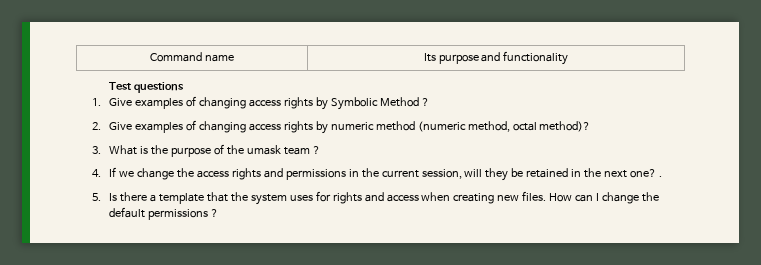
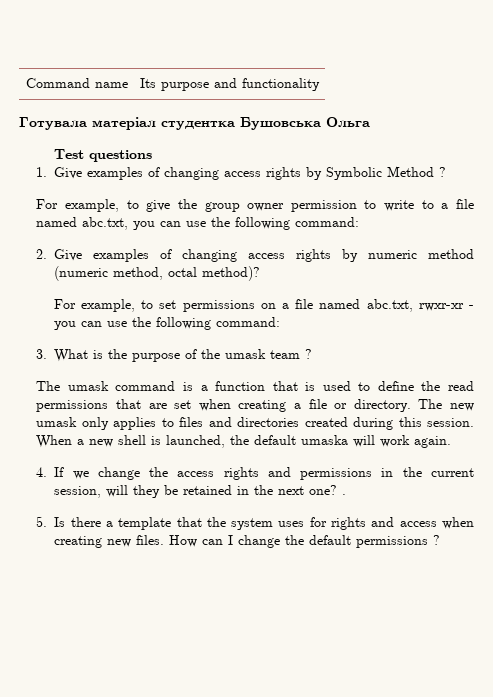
(569, 58) none -> [19,117,370,130] // Готувала матеріал студентка Бушовська Ольга
(429, 102) none -> [36,199,474,212] [36,217,360,230] // For example, to give the group owner permission to write to a file named abc.txt, you can use the following command:
(591, 126) none -> [53,299,474,312] [53,317,280,330] // For example, to set permissions on a file named abc.txt, rwxr-xr - you can use the following command:
(320, 150) none -> [36,381,474,391] [36,399,475,412] [36,417,475,430] [36,435,452,448] // The umask command is a function that is used to define the read permissions that are set when creating a file or directory. The new umask only applies to files and directories created during this session. When a new shell is launched, the default umaska will work again.

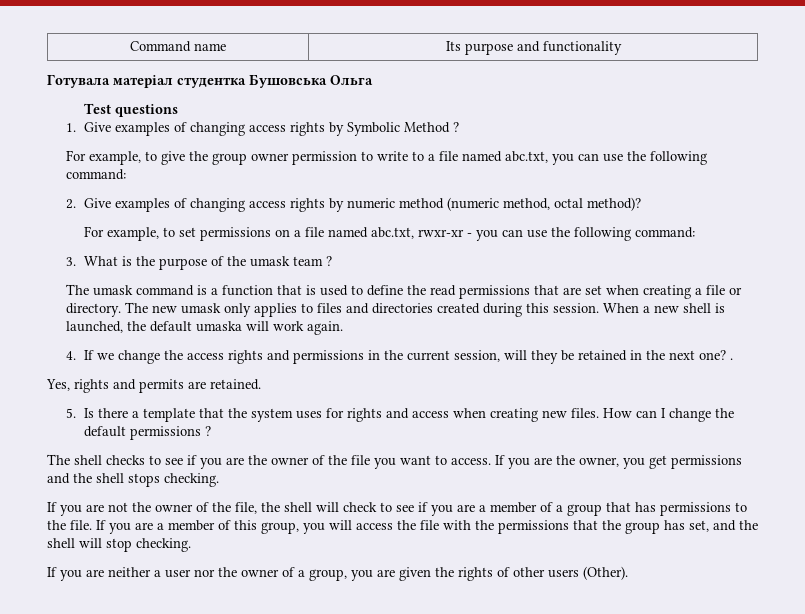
(347, 494) none -> [46,379,261,393] // Yes, rights and permits are retained.
(441, 540) none -> [47,454,742,469] [47,473,219,487] [47,502,747,516] [47,520,758,534] [47,538,191,552] [47,566,628,581] // The shell checks to see if you are the owner of the file you want to access. If you are the owner, you get permissions and the shell stops checking. // If you are not the owner of the file, the shell will check to see if you are a member of a group that has permissions to the file. If you are a member of this group, you will access the file with the permissions that the group has set, and the shell will stop checking. // If you are neither a user nor the owner of a group, you are given the rights of other users (Other).

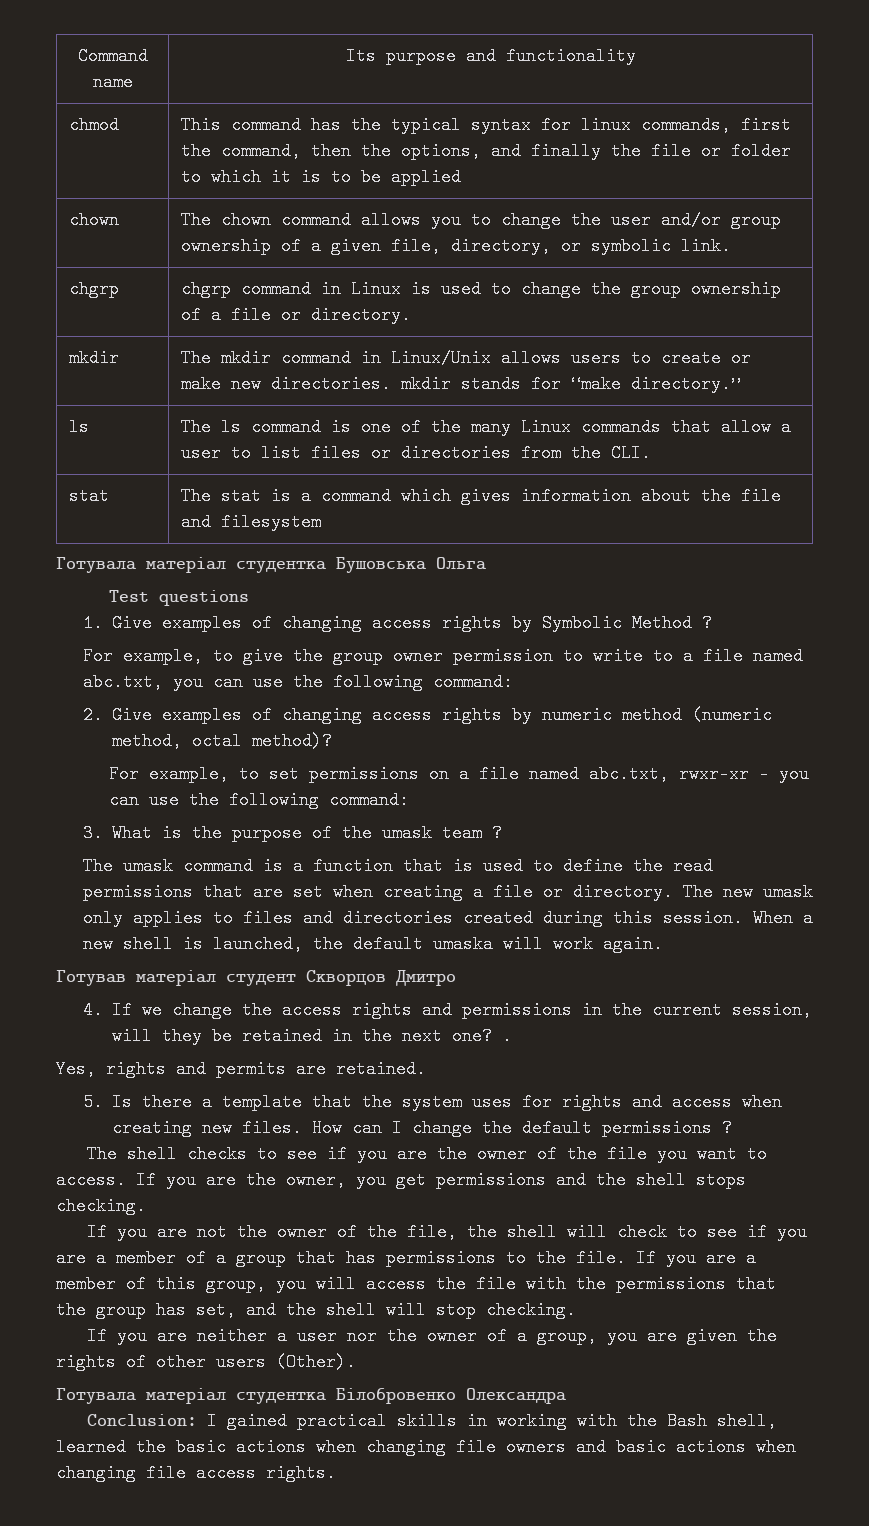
(622, 48) none -> [68,116,119,134] [180,116,791,134] [180,142,791,160] [180,168,461,186] [68,211,119,229] [180,211,781,229] [180,237,731,255] [68,280,119,298] [180,280,781,298] [180,306,411,324] [68,349,119,367] [180,349,751,367] [180,375,741,393] [68,418,89,436] [180,418,791,436] [180,444,651,462] [68,487,109,505] [180,487,781,505] [180,513,321,531] // chmod | This command has the typical syntax for linux commands, first the command, then the options, and finally the file or folder to which it is to be applied // chown | The chown command allows you to change the user and/or group ownership of a given file, directory, or symbolic link. // chgrp | chgrp command in Linux is used to change the group ownership of a file or directory. // mkdir | The mkdir command in Linux/Unix allows users to create or make new directories. mkdir stands for “make directory.” // ls | The ls command is one of the many Linux commands that allow a user to list files or directories from the CLI. // stat | The stat is a command which gives information about the file and filesystem
(343, 328) none -> [56,970,456,986] // Готував матеріал студент Скворцов Дмитро
(628, 573) none -> [56,1388,566,1404] [87,1412,778,1430] [56,1438,796,1456] [56,1464,336,1482] // Готувала матеріал студентка Білобровенко Олександра // Conclusion: I gained practical skills in working with the Bash shell, learned the basic actions when changing file owners and basic actions when changing file access rights.

